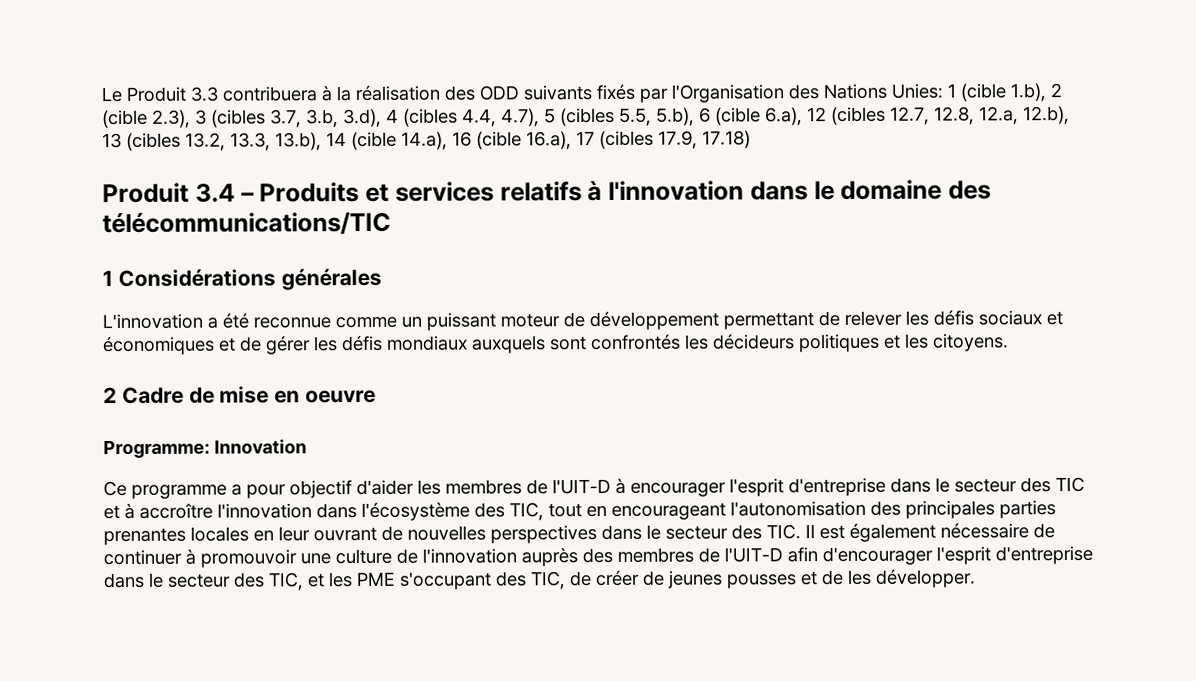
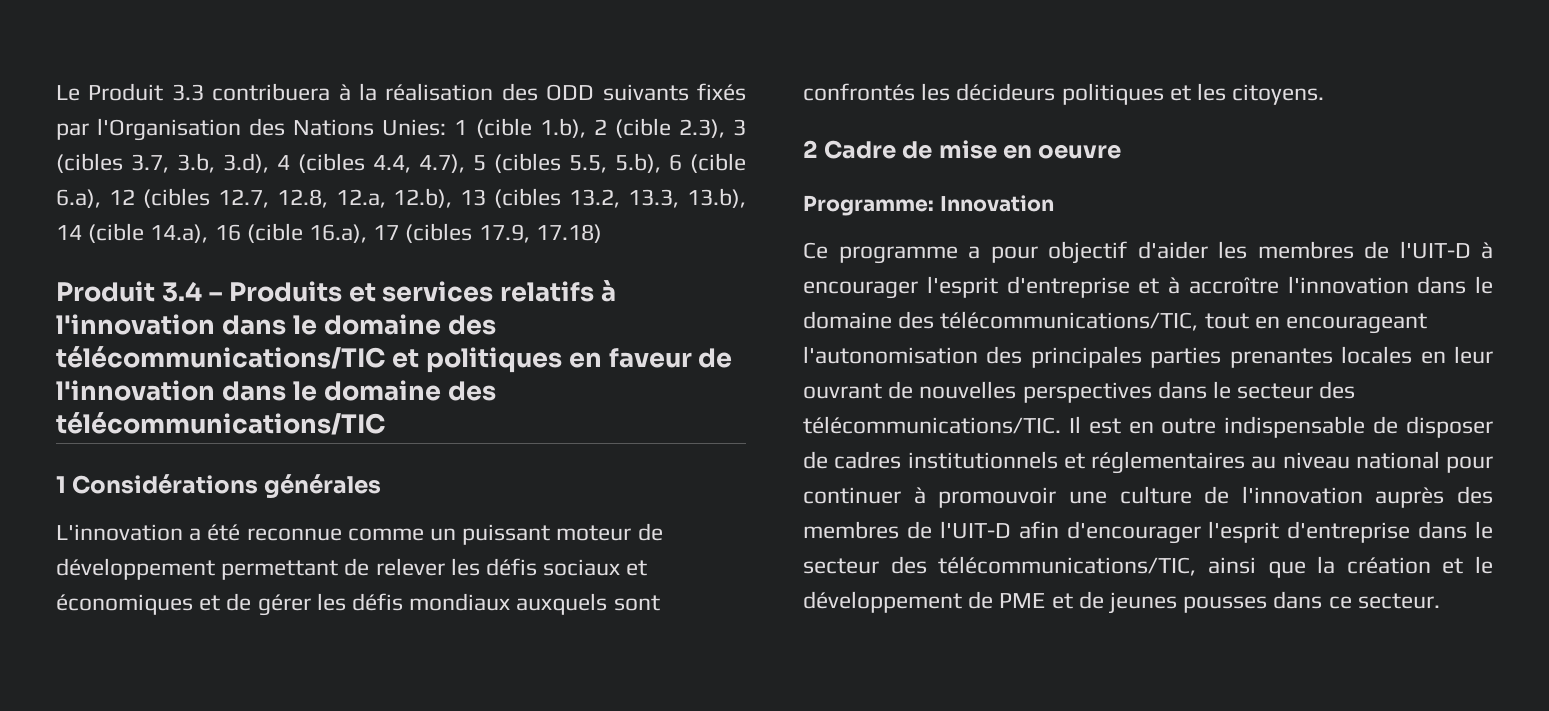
(391, 223) none -> [391,347,733,373] [56,380,496,401] [56,412,385,435] et politiques en faveur de l'innovation dans le domaine des télécommunications/TIC
[890,476,1085,493] dans le secteur des TIC -> (1130, 287) none
[361,501,544,521] l'écosystème des TIC, -> [1475,276,1493,294] [803,311,1199,331] le domaine des télécommunications/TIC,
[766,524,801,540] TIC. -> [803,416,1061,434] télécommunications/TIC.
[849,522,1055,542] également nécessaire de -> [1128,416,1493,438] [803,451,1493,474] en outre indispensable de disposer de cadres institutionnels et réglementaires au niveau national pour
[268,568,976,591] TIC, et les PME s'occupant des TIC, de créer de jeunes pousses et de les développer. -> [938,556,1493,578] [803,591,1440,614] télécommunications/TIC, ainsi que la création et le développement de PME et de jeunes pousses dans ce secteur.

